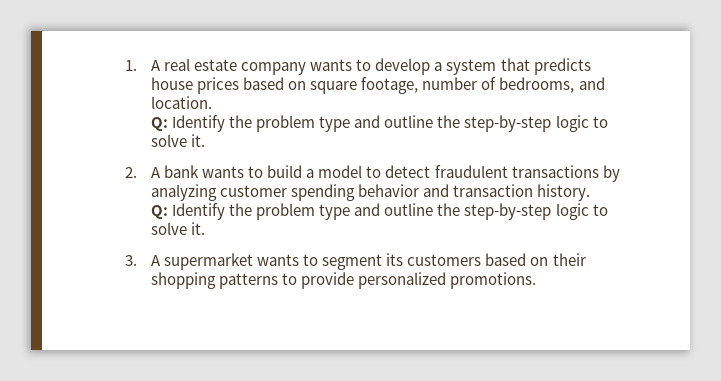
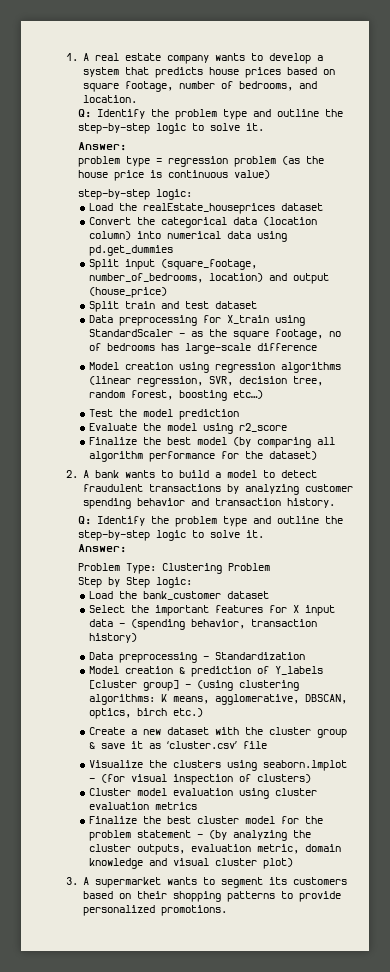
(206, 140) none -> [77,142,126,151] [77,156,324,167] [77,170,270,181] [77,189,192,200] [89,203,324,214] [89,217,318,228] [89,231,288,242] [89,245,174,256] [89,259,258,270] [89,273,330,284] [89,287,168,298] [89,301,258,312] [89,315,306,326] [89,329,342,340] [89,343,318,354] [89,362,342,373] [89,376,324,387] [89,390,264,401] [89,409,240,420] [89,423,288,434] [89,437,336,448] [89,451,318,462] // Answer: // problem type = regression problem (as the house price is continuous value) // step-by-step logic: // Load the realEstate_houseprices dataset // Convert the categorical data (location column) into numerical data using pd.get_dummies // Split input (square_footage, number_of_bedrooms, location) and output (house_price) // Split train and test dataset // Data preprocessing for X_train using StandardScaler – as the square footage, no of bedrooms has large-scale difference // Model creation using regression algorithms (linear regression, SVR, decision tree, random forest, boosting etc…) // Test the model prediction // Evaluate the model using r2_score // Finalize the best model (by comparing all algorithm performance for the dataset)
(206, 228) none -> [77,544,126,553] [77,563,270,574] [77,577,192,588] [89,591,270,600] [89,605,336,616] [89,619,318,630] [89,633,138,643] [89,652,306,663] [89,666,324,677] [89,680,300,691] [89,694,348,705] [89,708,204,719] [89,727,348,738] [89,741,268,749] [89,760,348,771] [89,774,312,785] [89,788,318,799] [89,802,198,810] [89,816,324,824] [89,830,312,841] [89,844,342,855] [89,858,294,869] // Answer: // Problem Type: Clustering Problem // Step by Step logic: // Load the bank_customer dataset // Select the important features for X input data - (spending behavior, transaction history) // Data preprocessing – Standardization // Model creation & prediction of Y_labels [cluster group] – (using clustering algorithms: K means, agglomerative, DBSCAN, optics, birch etc.) // Create a new dataset with the cluster group & save it as ‘cluster.csv’ file // Visualize the clusters using seaborn.lmplot – (for visual inspection of clusters) // Cluster model evaluation using cluster evaluation metrics // Finalize the best cluster model for the problem statement – (by analyzing the cluster outputs, evaluation metric, domain knowledge and visual cluster plot)

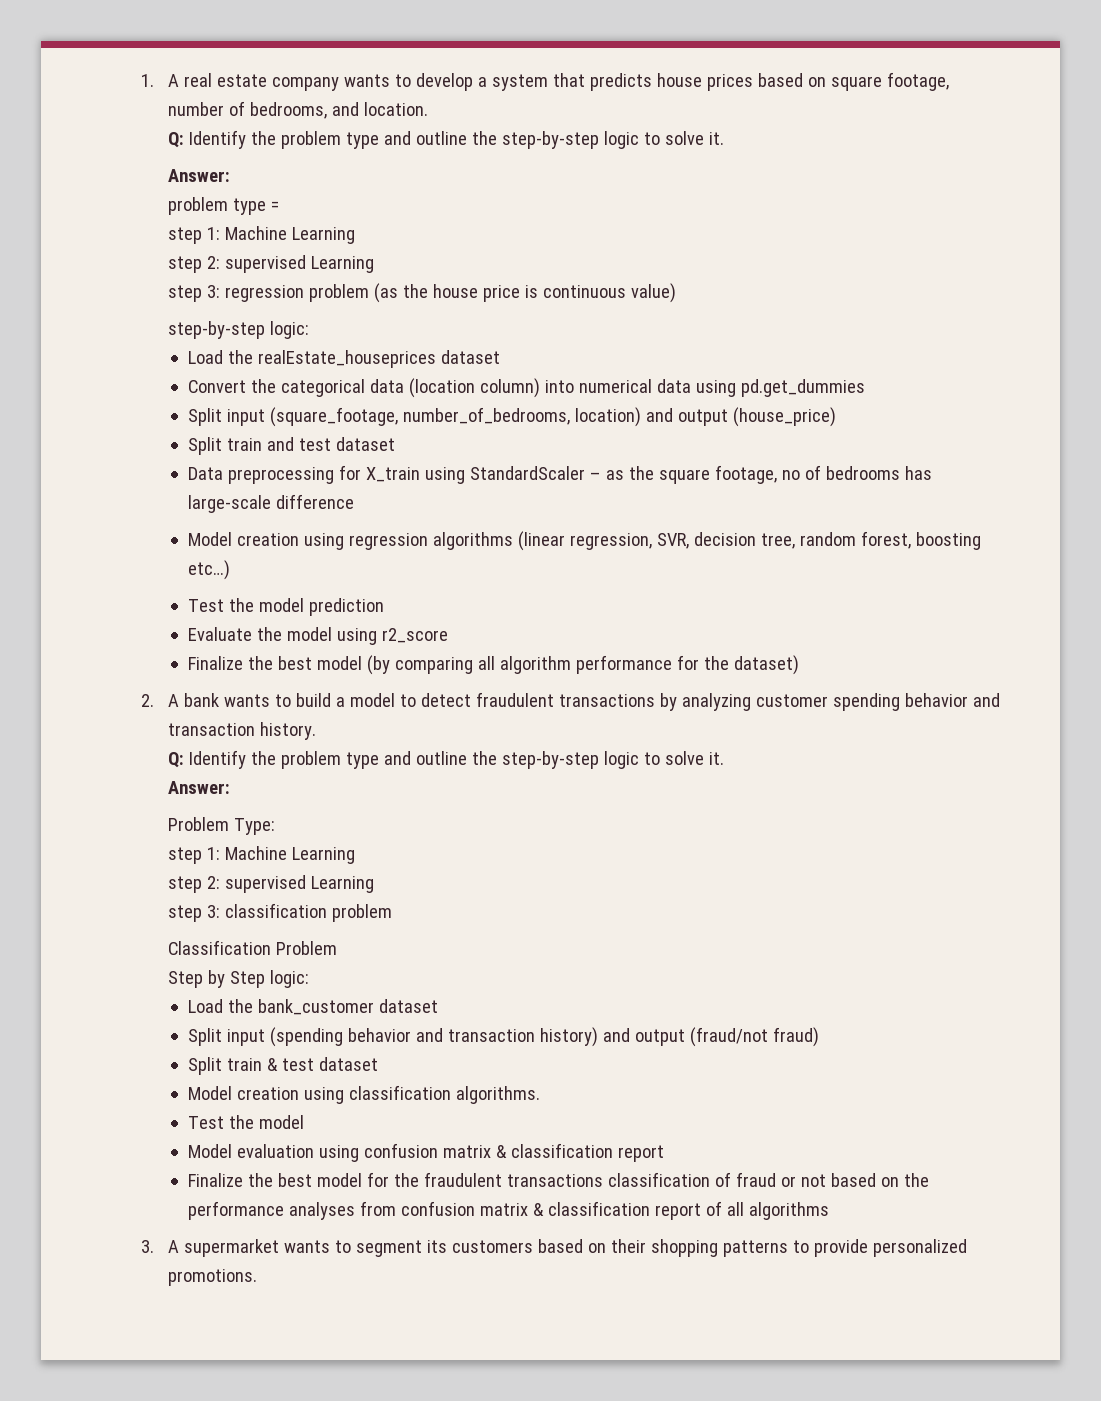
(162, 161) none -> [167,226,355,244] [167,255,374,273] [167,285,220,302] // step 1: Machine Learning // step 2: supervised Learning // step 3:
[161,563,222,574] Clustering -> [167,846,355,864] [167,875,374,893] [167,903,392,922] [167,940,271,955] // step 1: Machine Learning // step 2: supervised Learning // step 3: classification problem // Classification
[89,605,336,616] [89,619,318,630] [89,633,138,643] [89,652,306,663] [89,666,324,677] [89,680,300,691] [89,694,348,705] [89,708,204,719] [89,727,348,738] [89,741,268,749] [89,760,348,771] [89,774,312,785] [89,788,318,799] [89,802,198,810] [89,816,240,824] Select the important features for X input data - (spending behavior, transaction history) // Data preprocessing – Standardization // Model creation & prediction of Y_labels [cluster group] – (using clustering algorithms: K means, agglomerative, DBSCAN, optics, birch etc.) // Create a new dataset with the cluster group & save it as ‘cluster.csv’ file // Visualize the clusters using seaborn.lmplot – (for visual inspection of clusters) // Cluster model evaluation using cluster evaluation metrics // Finalize the best cluster -> [187,1027,819,1047] [187,1057,378,1075] [187,1085,540,1104] [187,1115,304,1129] [187,1143,664,1162] [187,1173,312,1187] Split input (spending behavior and transaction history) and output (fraud/not fraud) // Split train & test dataset // Model creation using classification algorithms. // Test the model // Model evaluation using confusion matrix & classification report // Finalize the best
[89,830,312,841] [89,844,342,855] [89,858,294,869] problem statement – (by analyzing the cluster outputs, evaluation metric, domain knowledge and visual cluster plot) -> [423,1172,929,1187] [187,1201,829,1220] fraudulent transactions classification of fraud or not based on the performance analyses from confusion matrix & classification report of all algorithms

